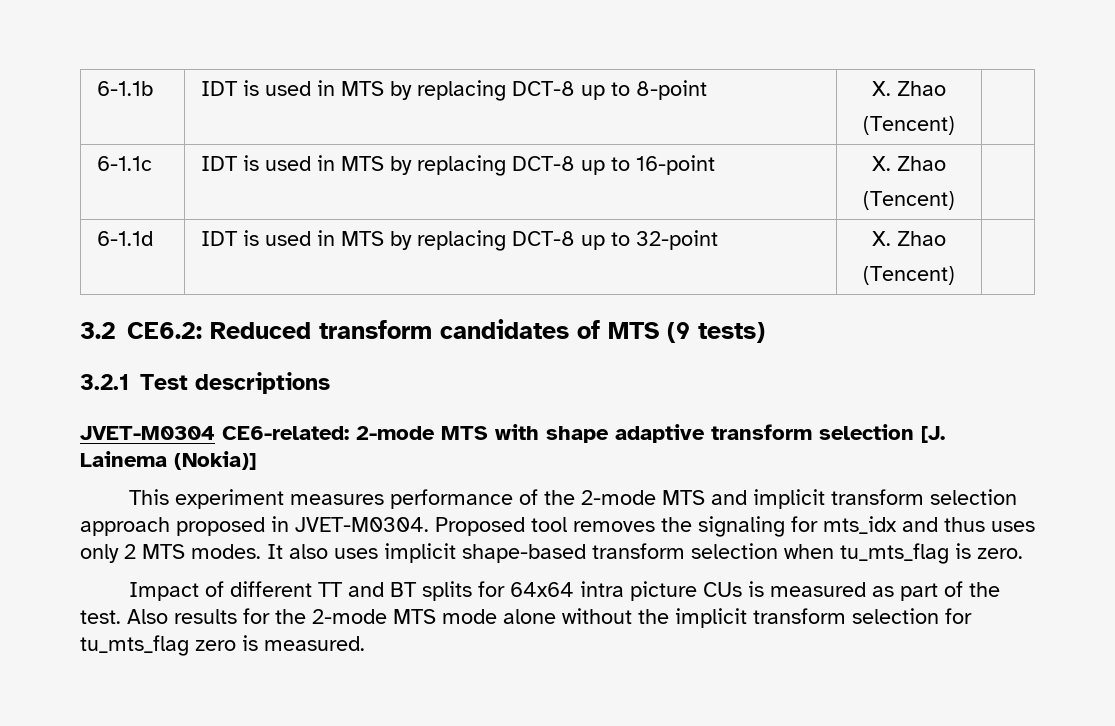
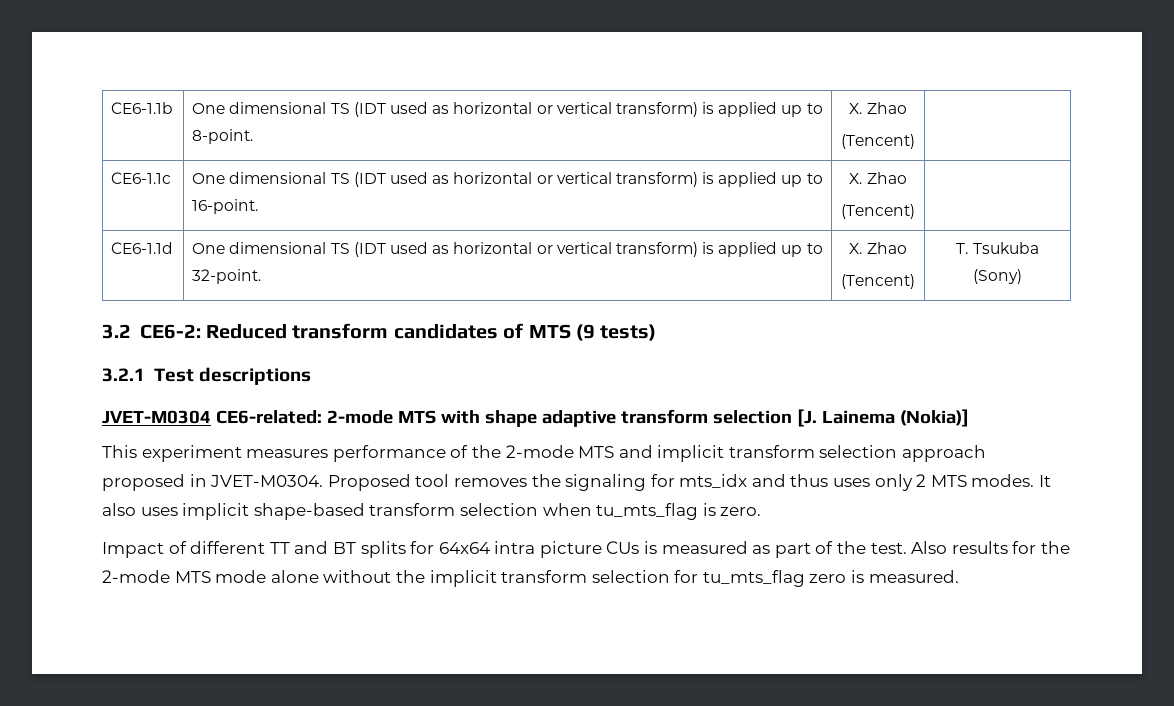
[97,81,154,96] [201,80,708,101] [872,81,946,96] [863,116,955,135] [97,156,153,171] [201,155,716,176] [872,156,946,171] [863,191,955,210] [97,231,154,246] [201,230,719,251] [872,231,946,246] [863,266,955,285] 6-1.1b | IDT is used in MTS by replacing DCT-8 up to 8-point | X. Zhao // (Tencent) | // 6-1.1c | IDT is used in MTS by replacing DCT-8 up to 16-point | X. Zhao // (Tencent) | // 6-1.1d | IDT is used in MTS by replacing DCT-8 up to 32-point | X. Zhao // (Tencent) | -> [111,102,174,114] [192,102,823,117] [192,129,254,144] [849,102,907,114] [841,134,915,149] [111,172,172,184] [192,172,823,187] [192,199,259,214] [849,172,907,184] [841,204,915,219] [111,242,174,254] [192,242,823,257] [192,269,262,284] [849,242,907,254] [841,274,915,289] [956,242,1039,254] [973,269,1022,284] CE6-1.1b | One dimensional TS (IDT used as horizontal or vertical transform) is applied up to 8-point. | X. Zhao // (Tencent) | // CE6-1.1c | One dimensional TS (IDT used as horizontal or vertical transform) is applied up to 16-point. | X. Zhao // (Tencent) | // CE6-1.1d | One dimensional TS (IDT used as horizontal or vertical transform) is applied up to 32-point. | X. Zhao // (Tencent) | T. Tsukuba (Sony)
[127,322,202,339] CE6.2: -> [139,324,201,339] CE6-2:

